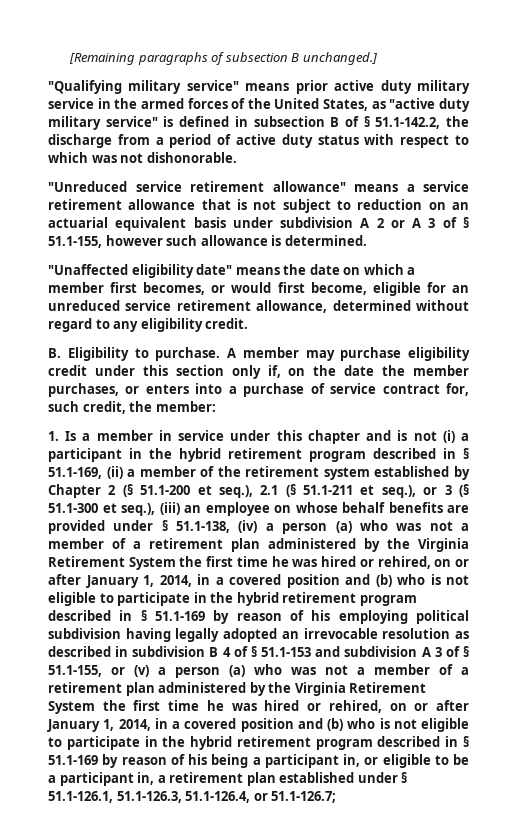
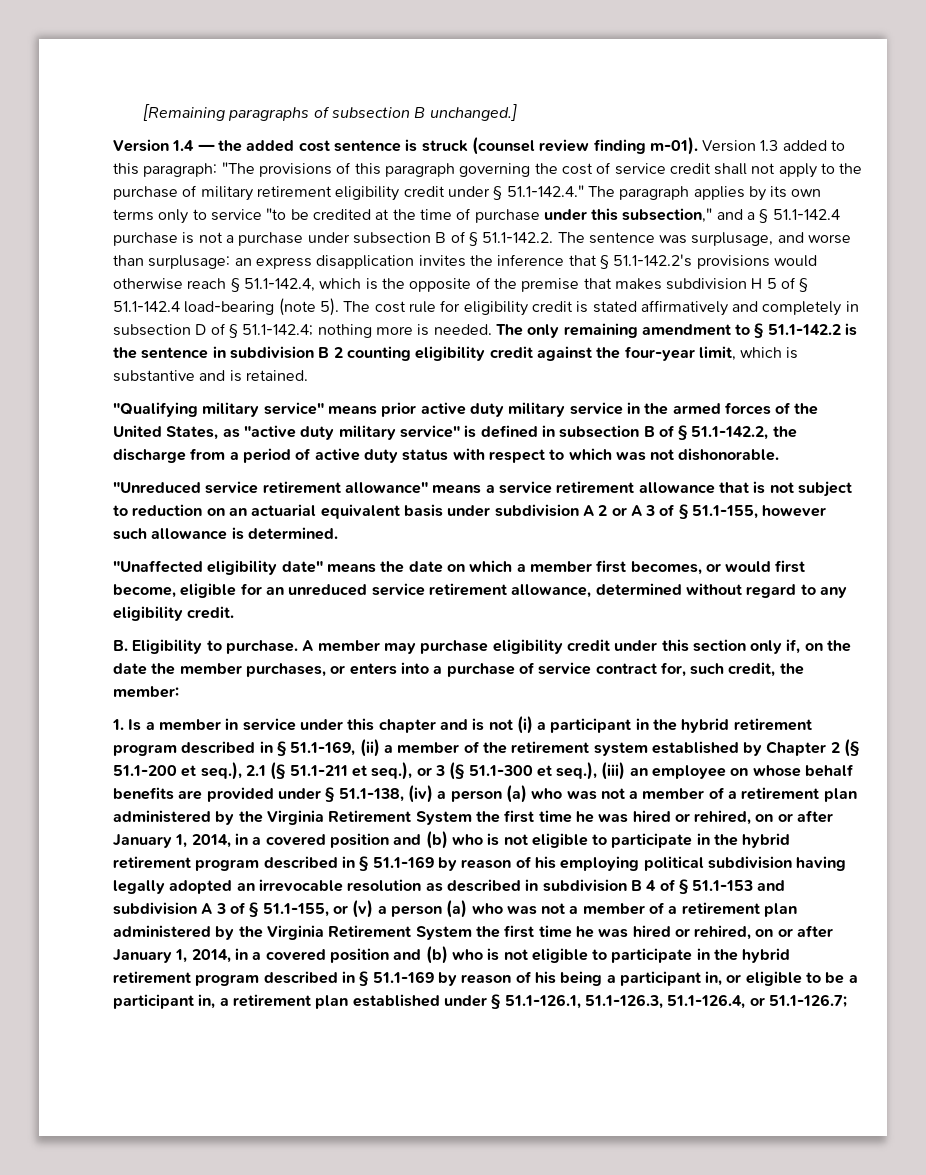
(377, 58) none -> [113,137,846,155] [113,162,863,178] [113,185,822,201] [113,208,840,224] [113,231,852,246] [113,254,817,269] [113,277,809,292] [113,298,859,316] [113,323,858,338] [113,346,799,361] [113,370,308,382] // Version 1.4 — the added cost sentence is struck (counsel review finding m-01). Version 1.3 added to this paragraph: "The provisions of this paragraph governing the cost of service credit shall not apply to the purchase of military retirement eligibility credit under § 51.1-142.4." The paragraph applies by its own terms only to service "to be credited at the time of purchase under this subsection," and a § 51.1-142.4 purchase is not a purchase under subsection B of § 51.1-142.2. The sentence was surplusage, and worse than surplusage: an express disapplication invites the inference that § 51.1-142.2's provisions would otherwise reach § 51.1-142.4, which is the opposite of the premise that makes subdivision H 5 of § 51.1-142.4 load-bearing (note 5). The cost rule for eligibility credit is stated affirmatively and completely in subsection D of § 51.1-142.4; nothing more is needed. The only remaining amendment to § 51.1-142.2 is the sentence in subdivision B 2 counting eligibility credit against the four-year limit, which is substantive and is retained.

